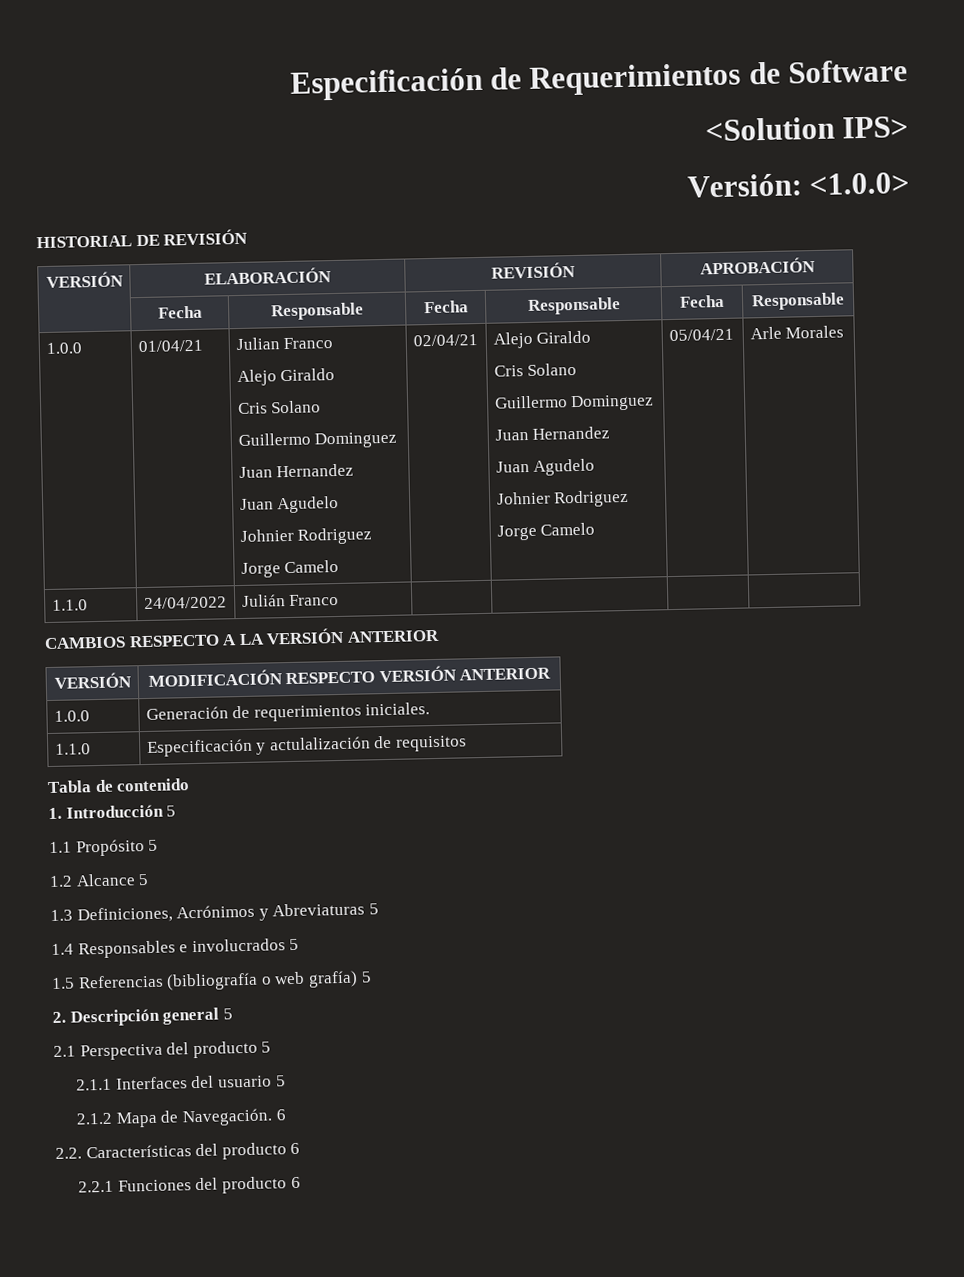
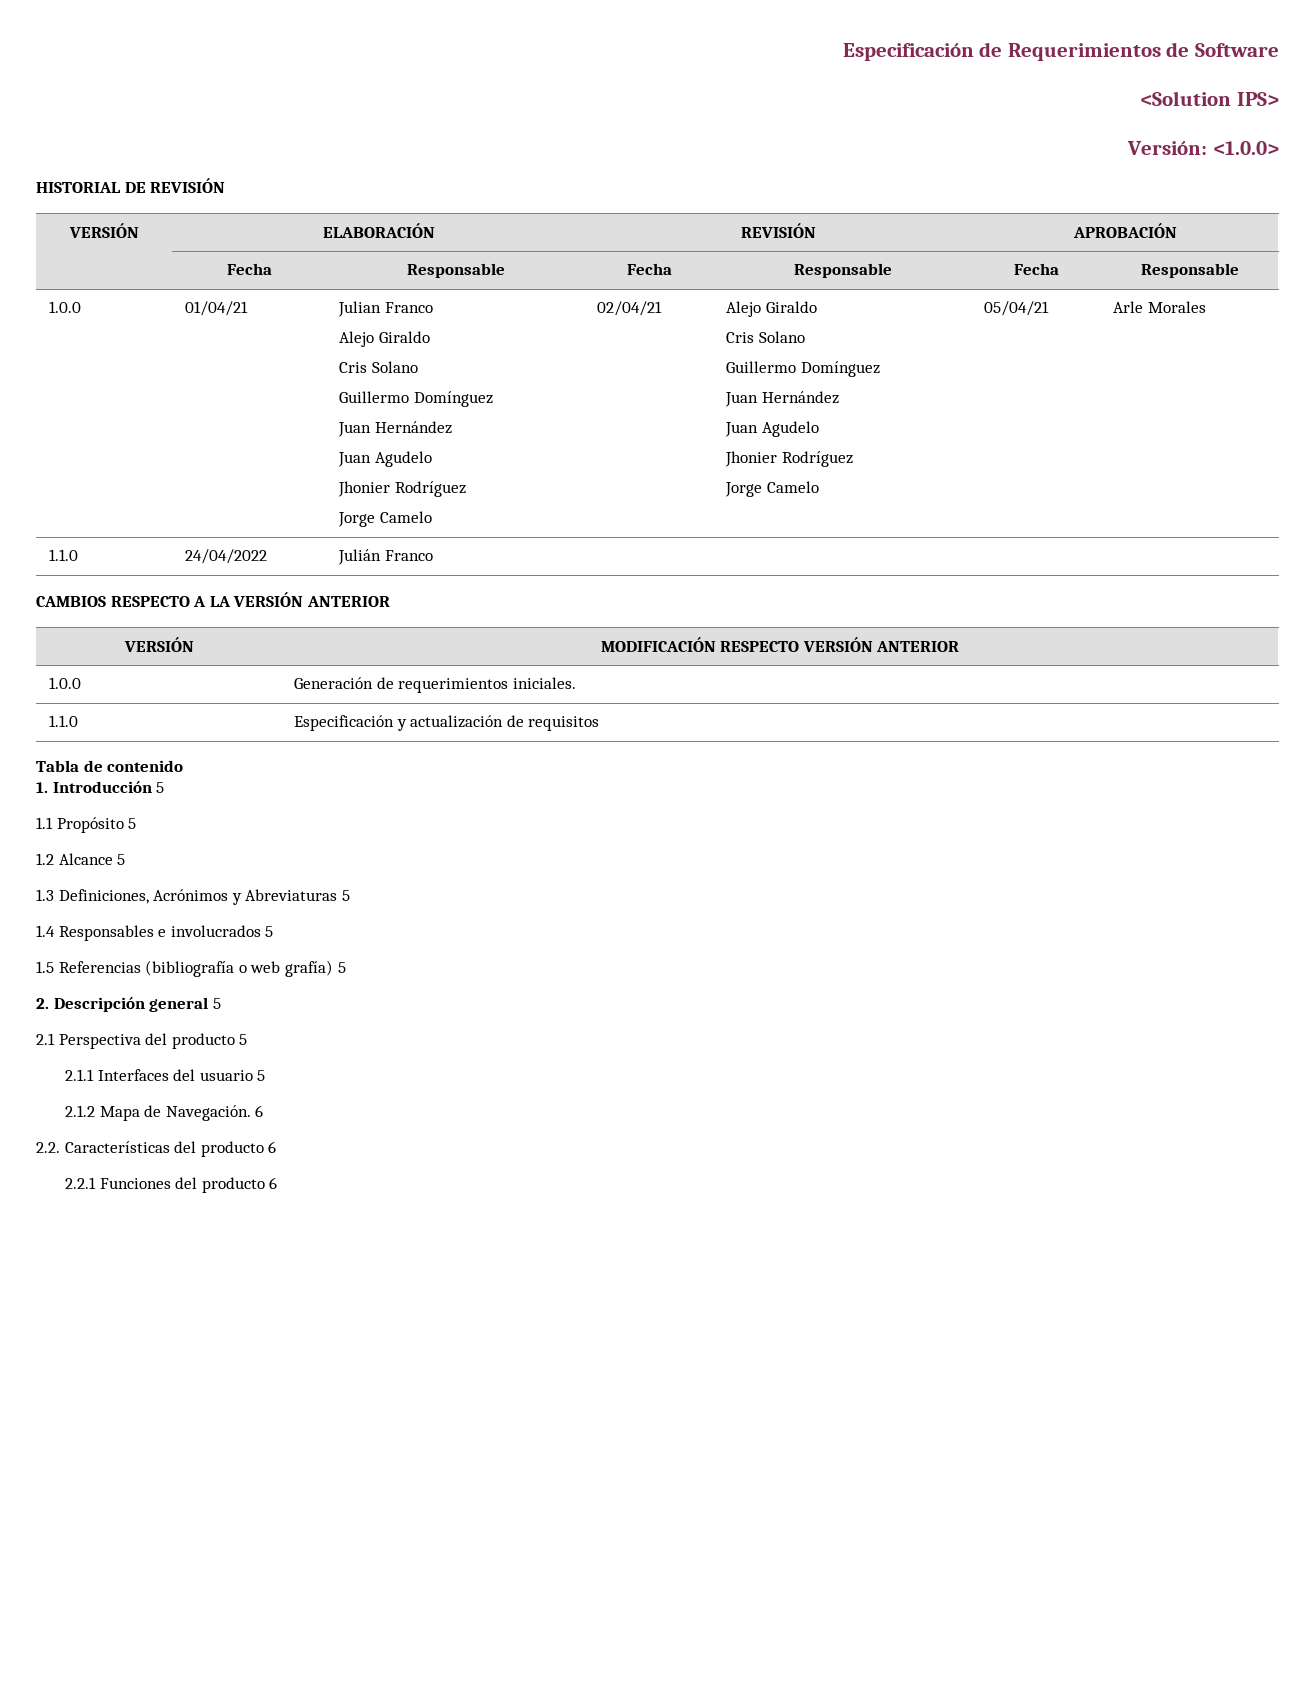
[314,431,398,449] [238,463,355,479] [239,495,340,514] [239,527,373,545] Dominguez // Juan Hernandez // Juan Agudelo // Johnier Rodriguez -> [413,391,493,407] [338,421,452,437] [338,451,432,467] [338,481,466,497] Domínguez // Juan Hernández // Juan Agudelo // Jhonier Rodríguez
[570,394,655,412] [494,426,611,441] [495,458,596,476] [495,489,630,508] Dominguez // Juan Hernandez // Juan Agudelo // Johnier Rodriguez -> [800,361,880,377] [725,391,839,407] [725,421,819,437] [725,451,853,467] Domínguez // Juan Hernández // Juan Agudelo // Jhonier Rodríguez
[269,736,371,751] actulalización -> [410,715,504,728] actualización

